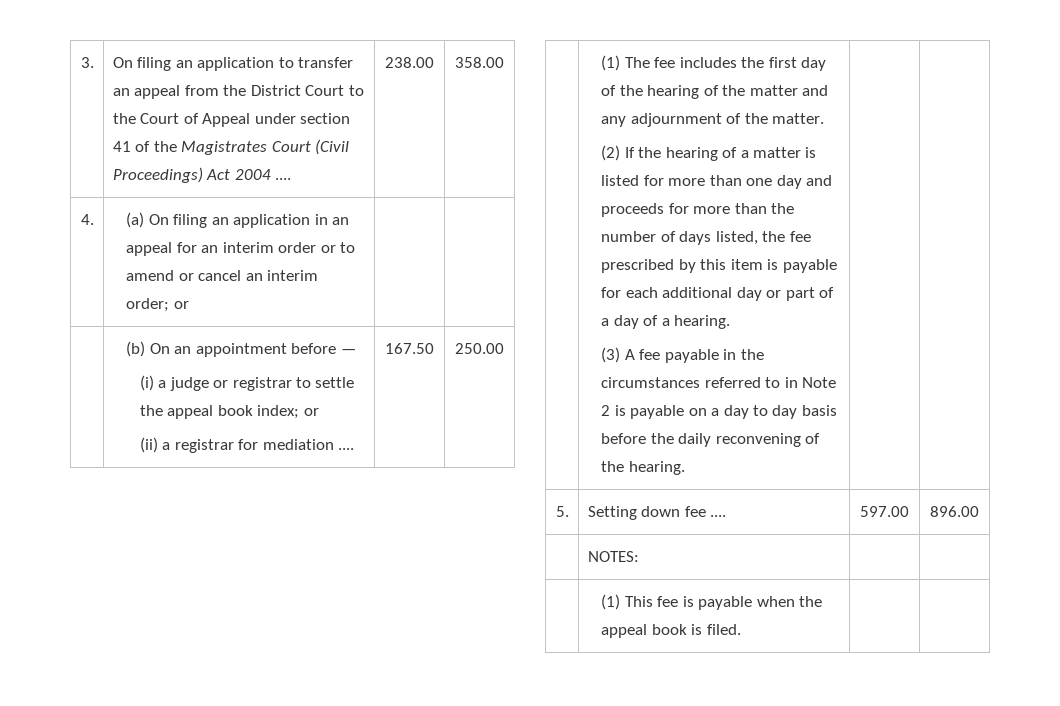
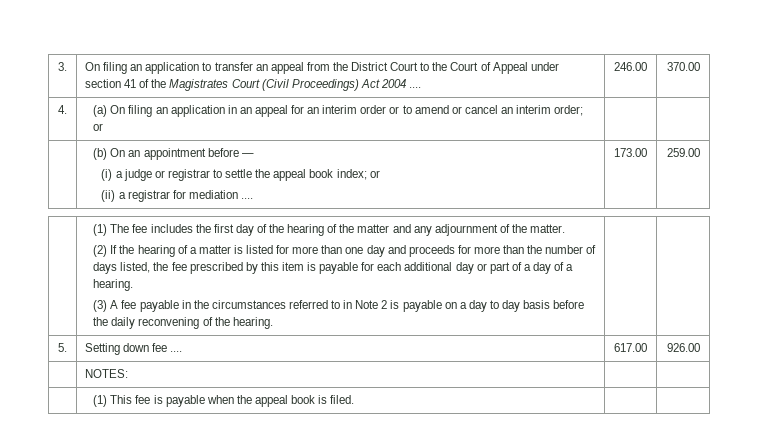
[385,57,434,68] [455,57,504,68] 238.00 | 358.00 -> [614,62,647,71] [666,62,700,71] 246.00 | 370.00
[385,343,434,354] [455,343,504,354] 167.50 | 250.00 -> [614,148,647,157] [666,148,700,157] 173.00 | 259.00
[860,506,909,517] [930,506,979,517] 597.00 | 896.00 -> [614,343,647,352] [666,343,700,352] 617.00 | 926.00

